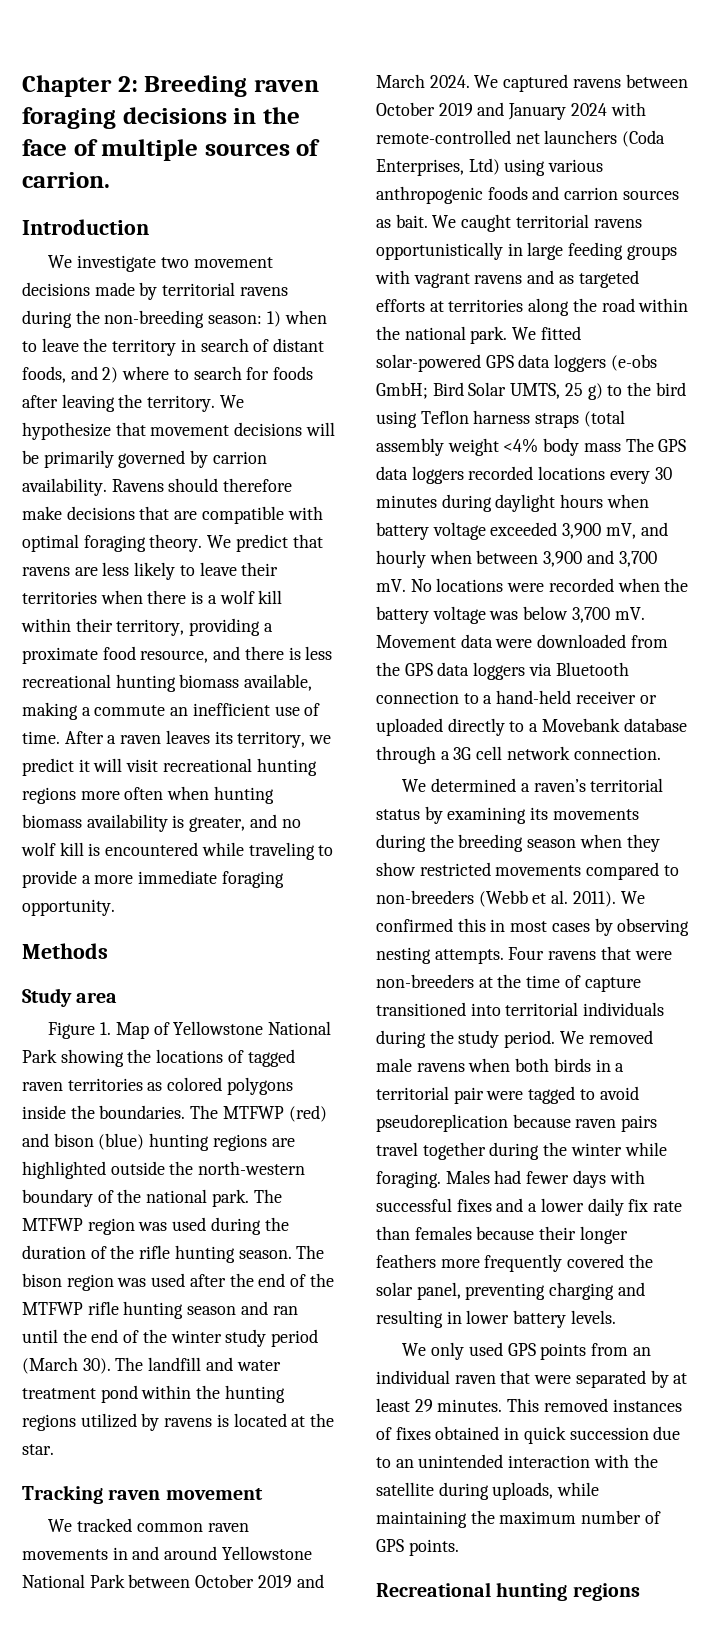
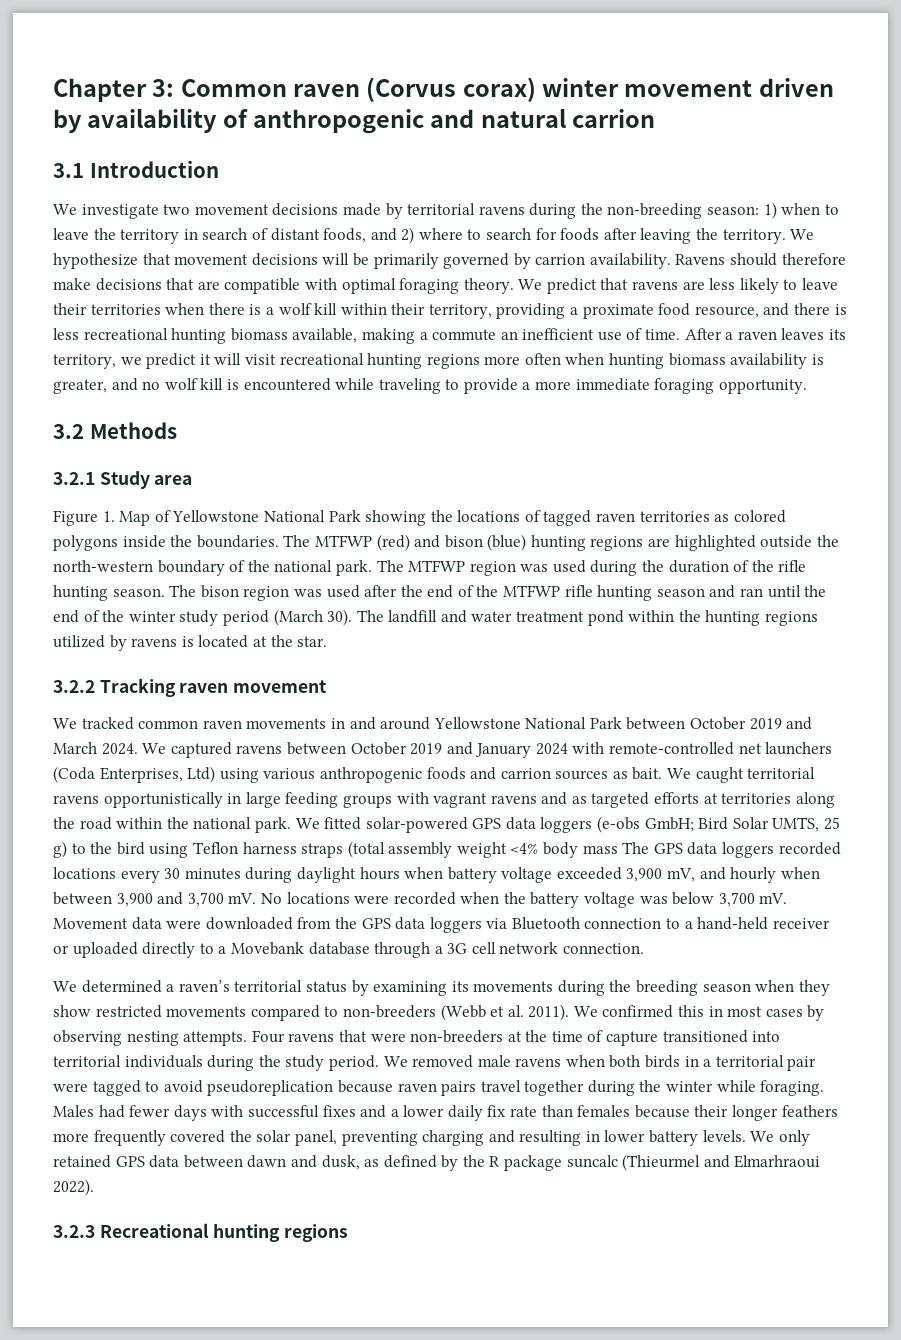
[117,75,319,97] [22,107,300,129] [22,139,321,161] [22,172,110,188] 2: Breeding raven foraging decisions in the face of multiple sources of carrion. // -> [152,77,834,102] [53,108,656,134] [53,163,84,178] 3: Common raven (Corvus corax) winter movement driven by availability of anthropogenic and natural carrion // 3.1
(115, 907) none -> [53,424,84,439] 3.2
(108, 951) none -> [53,472,95,485] 3.2.1
(54, 1449) none -> [53,680,95,693] 3.2.2
(616, 1317) // -> (746, 1136) none
[468,1342,651,1360] [376,1370,688,1388] [376,1398,682,1412] [376,1426,681,1444] [376,1454,658,1468] [376,1482,600,1500] [376,1510,661,1528] [376,1539,459,1556] used GPS points from an individual raven that were separated by at least 29 minutes. This removed instances of fixes obtained in quick succession due to an unintended interaction with the satellite during uploads, while maintaining the maximum number of GPS points. // -> [53,1154,821,1171] [53,1179,94,1196] [53,1225,95,1238] retained GPS data between dawn and dusk, as defined by the R package suncalc (Thieurmel and Elmarhraoui 2022). // 3.2.3

